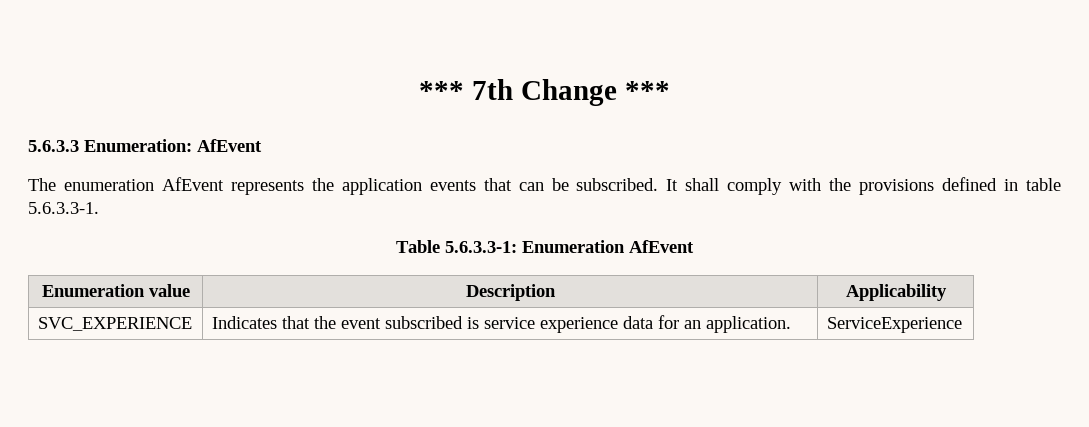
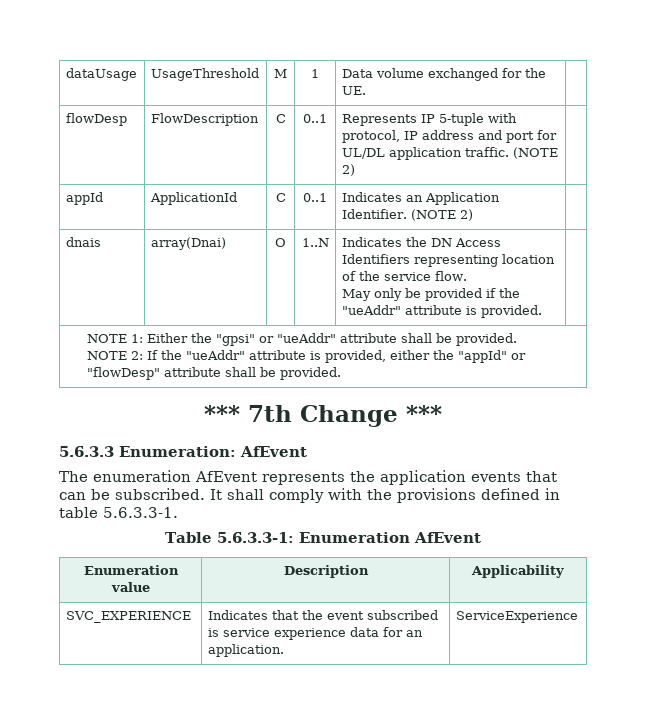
(419, 90) none -> [65,68,137,81] [150,68,259,81] [274,69,287,78] [311,69,319,78] [341,68,546,81] [341,86,366,95] [65,113,127,126] [150,113,259,126] [275,114,286,123] [303,114,327,123] [341,113,517,126] [341,130,557,143] [341,147,558,160] [341,164,355,176] [65,192,103,205] [149,192,237,205] [275,193,286,202] [303,193,327,202] [341,192,500,205] [341,209,473,221] [65,237,101,247] [150,237,226,250] [275,238,286,247] [301,238,329,247] [341,237,501,247] [341,254,555,267] [341,271,467,281] [341,288,520,301] [341,305,542,318] [86,333,517,346] [86,350,526,363] [86,367,341,380] dataUsage | UsageThreshold | M | 1 | Data volume exchanged for the UE. | // flowDesp | FlowDescription | C | 0..1 | Represents IP 5-tuple with protocol, IP address and port for UL/DL application traffic. (NOTE 2) | // appId | ApplicationId | C | 0..1 | Indicates an Application Identifier. (NOTE 2) | // dnais | array(Dnai) | O | 1..N | Indicates the DN Access Identifiers representing location of the service flow. // May only be provided if the "ueAddr" attribute is provided. | // NOTE 1: Either the "gpsi" or "ueAddr" attribute shall be provided. // NOTE 2: If the "ueAddr" attribute is provided, either the "appId" or "flowDesp" attribute shall be provided. //

